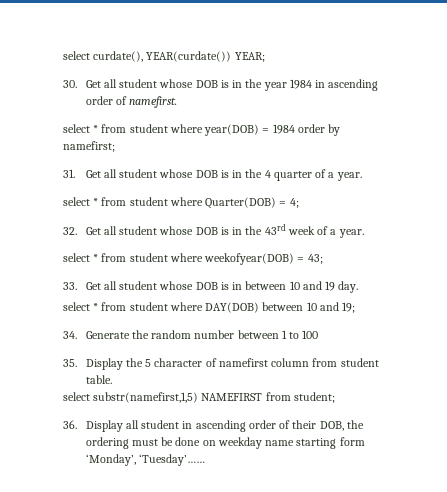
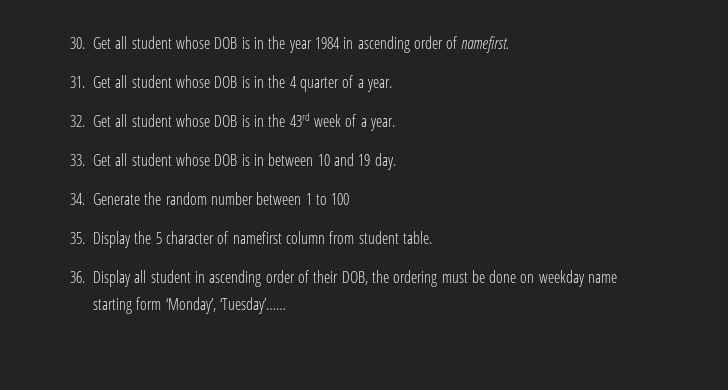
[63,51,265,62] select curdate(), YEAR(curdate()) YEAR; // -> (70, 43) none
[63,124,341,136] [63,141,115,152] // select * from student where year(DOB) = 1984 order by namefirst; -> (510, 44) none
[63,197,299,209] // select * from student where Quarter(DOB) = 4; -> (392, 85) none
[63,253,323,265] // select * from student where weekofyear(DOB) = 43; -> (395, 124) none
[63,302,356,313] // select * from student where DAY(DOB) between 10 and 19; -> (396, 161) none
[63,392,335,403] // select substr(namefirst,1,5) NAMEFIRST from student; -> (432, 237) none

